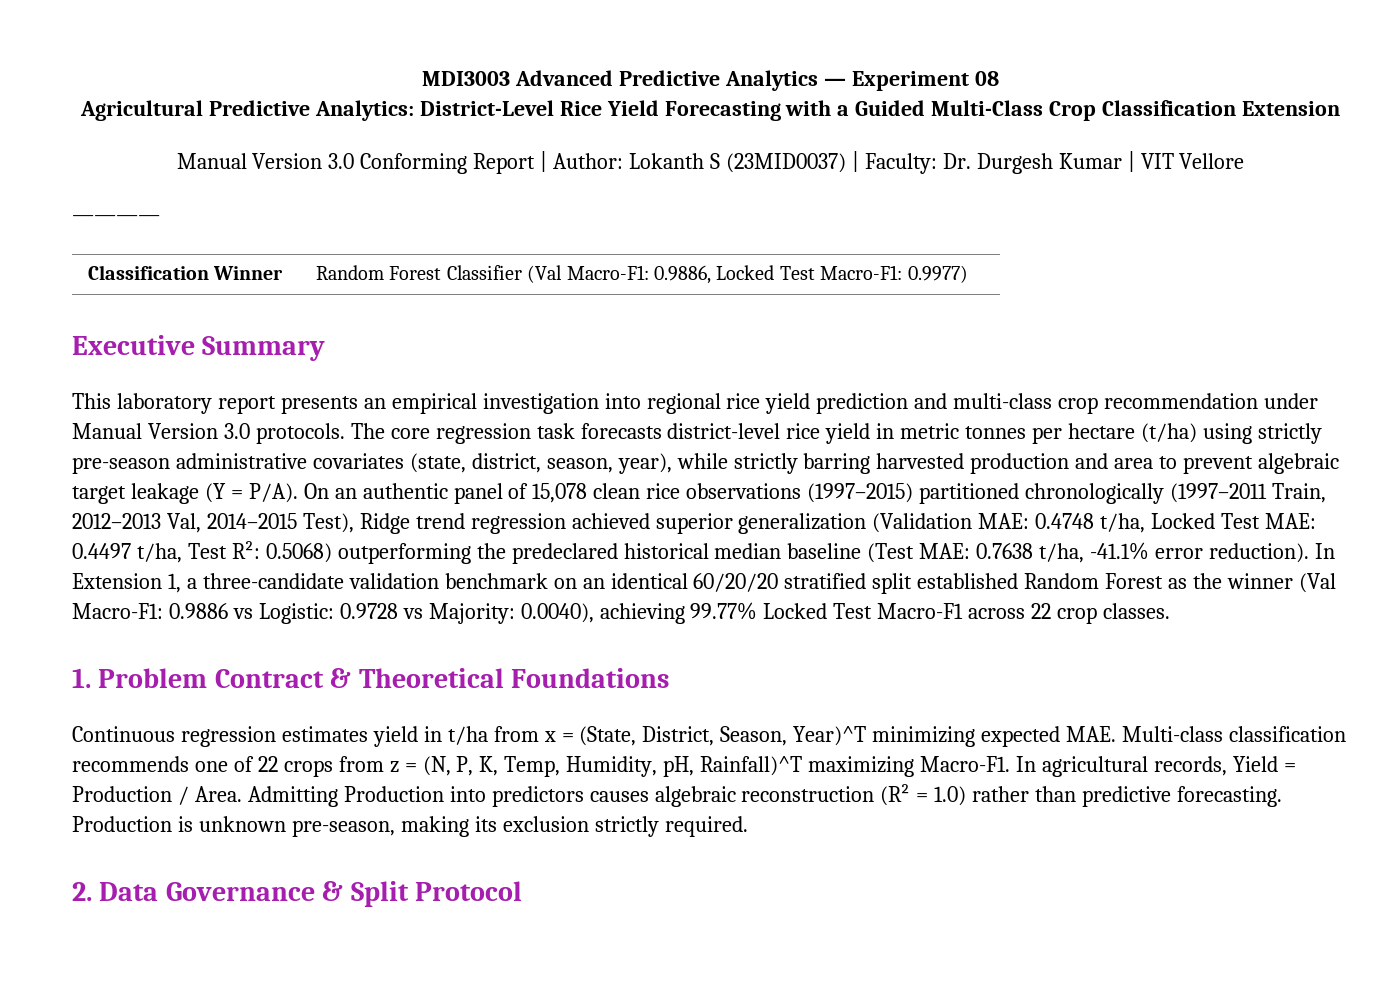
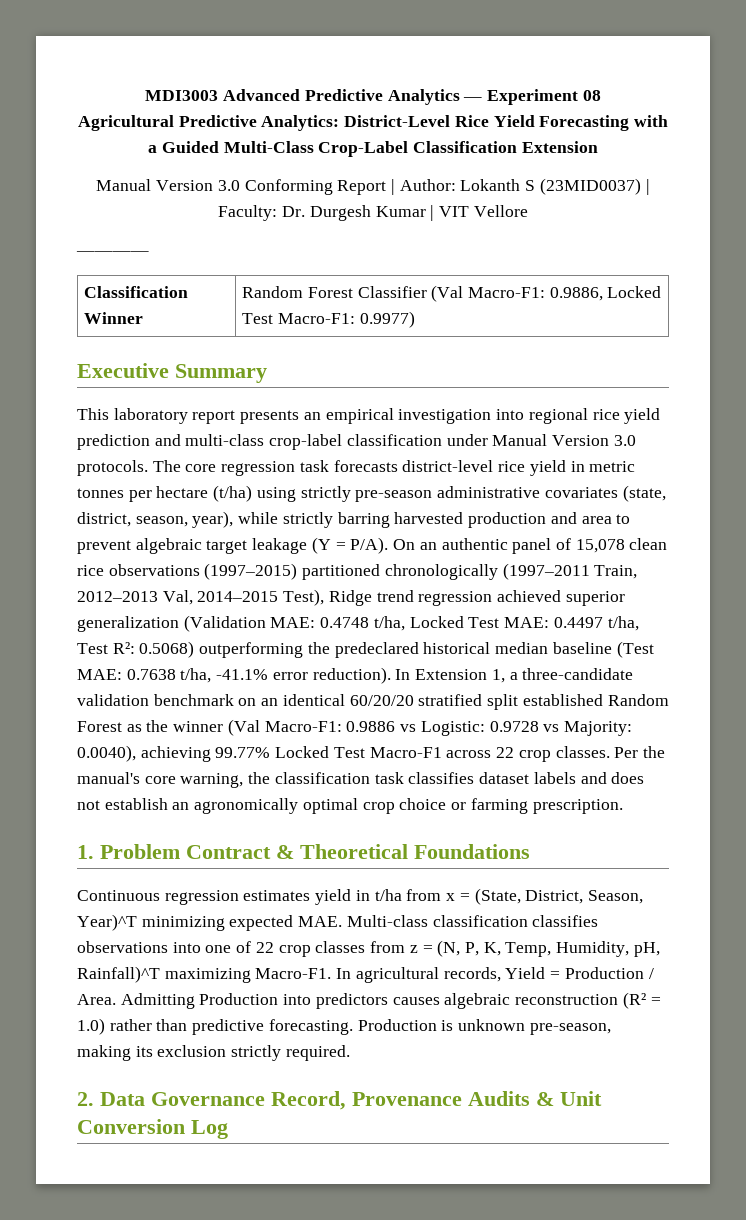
[1049,101,1097,121] Crop -> [318,141,409,157] Crop-Label
[1058,393,1259,414] crop recommendation -> [269,434,442,450] crop-label classification
(1171, 611) none -> [614,746,665,758] [77,772,645,788] [77,798,623,814] Per the manual's core warning, the classification task classifies dataset labels and does not establish an agronomically optimal crop choice or farming prescription.
[72,756,189,772] recommends -> [532,915,599,927] [77,941,201,953] classifies observations into
[283,760,333,777] crops -> [278,941,366,957] crop classes
[322,881,523,907] & Split Protocol -> [271,1091,602,1110] [77,1119,228,1139] Record, Provenance Audits & Unit Conversion Log

